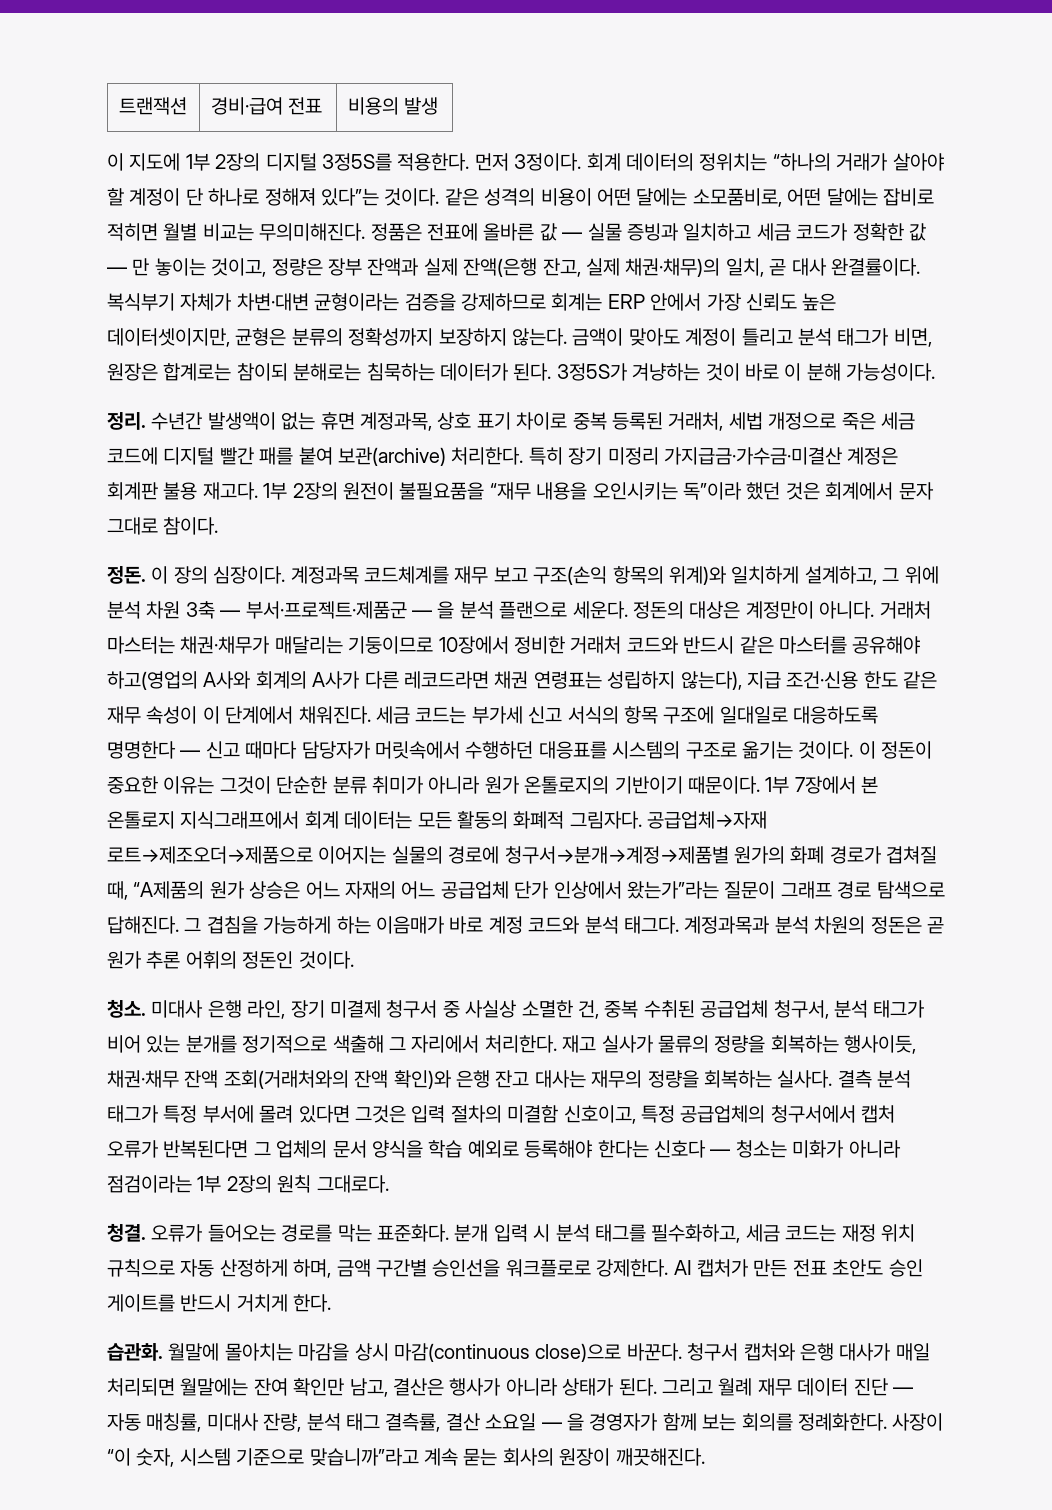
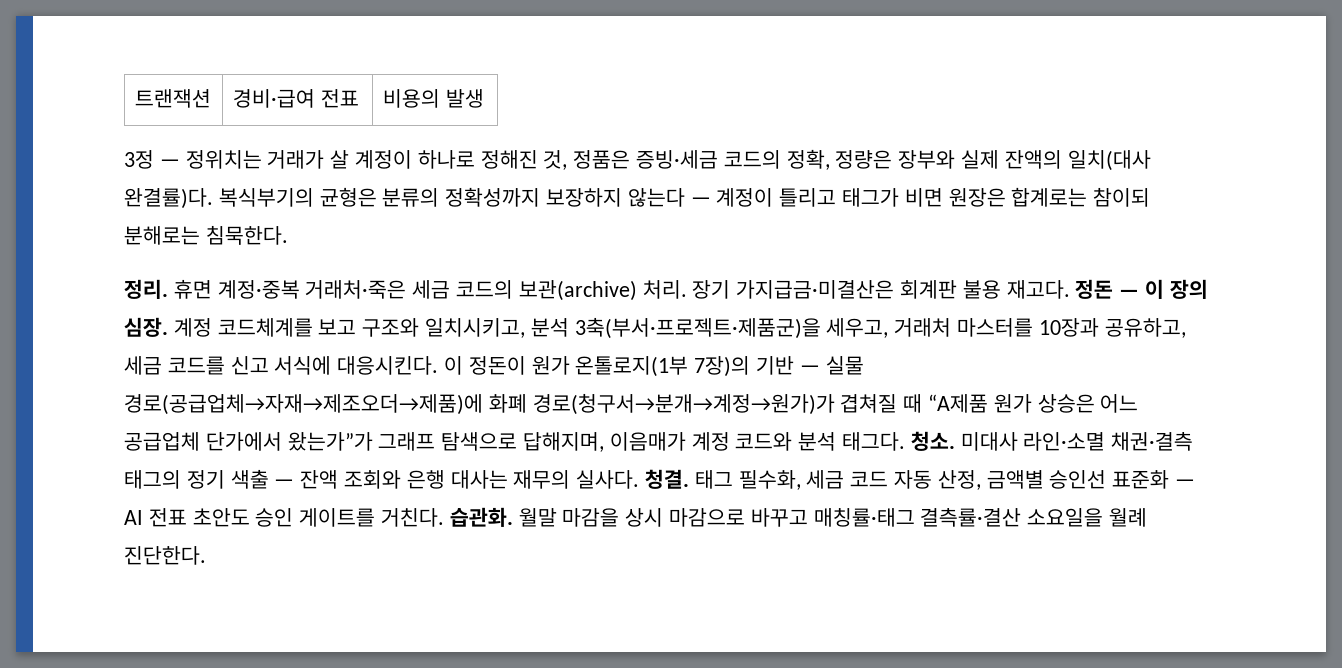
[107,153,944,171] [107,188,934,207] [107,223,926,241] [107,258,920,277] [107,293,837,311] [107,328,932,347] [107,363,936,381] [107,412,915,431] [107,447,899,466] [107,482,934,500] [107,517,219,535] [107,566,939,585] [107,601,931,619] [107,636,921,654] [107,671,938,690] [107,706,879,724] [107,741,933,759] [107,776,879,794] [107,811,768,829] [107,846,938,864] [107,881,945,900] [107,916,944,934] [107,951,354,969] [107,999,925,1019] [107,1035,917,1054] [107,1070,912,1089] [107,1105,896,1124] [107,1140,901,1158] [107,1175,389,1193] [107,1223,915,1243] [107,1259,923,1278] [107,1294,332,1312] [107,1343,930,1362] [107,1378,913,1397] [107,1413,944,1432] [107,1448,705,1467] 이 지도에 1부 2장의 디지털 3정5S를 적용한다. 먼저 3정이다. 회계 데이터의 정위치는 “하나의 거래가 살아야 할 계정이 단 하나로 정해져 있다”는 것이다. 같은 성격의 비용이 어떤 달에는 소모품비로, 어떤 달에는 잡비로 적히면 월별 비교는 무의미해진다. 정품은 전표에 올바른 값 — 실물 증빙과 일치하고 세금 코드가 정확한 값 — 만 놓이는 것이고, 정량은 장부 잔액과 실제 잔액(은행 잔고, 실제 채권·채무)의 일치, 곧 대사 완결률이다. 복식부기 자체가 차변·대변 균형이라는 검증을 강제하므로 회계는 ERP 안에서 가장 신뢰도 높은 데이터셋이지만, 균형은 분류의 정확성까지 보장하지 않는다. 금액이 맞아도 계정이 틀리고 분석 태그가 비면, 원장은 합계로는 참이되 분해로는 침묵하는 데이터가 된다. 3정5S가 겨냥하는 것이 바로 이 분해 가능성이다. // 정리. 수년간 발생액이 없는 휴면 계정과목, 상호 표기 차이로 중복 등록된 거래처, 세법 개정으로 죽은 세금 코드에 디지털 빨간 패를 붙여 보관(archive) 처리한다. 특히 장기 미정리 가지급금·가수금·미결산 계정은 회계판 불용 재고다. 1부 2장의 원전이 불필요품을 “재무 내용을 오인시키는 독”이라 했던 것은 회계에서 문자 그대로 참이다. // 정돈. 이 장의 심장이다. 계정과목 코드체계를 재무 보고 구조(손익 항목의 위계)와 일치하게 설계하고, 그 위에 분석 차원 3축 — 부서·프로젝트·제품군 — 을 분석 플랜으로 세운다. 정돈의 대상은 계정만이 아니다. 거래처 마스터는 채권·채무가 매달리는 기둥이므로 10장에서 정비한 거래처 코드와 반드시 같은 마스터를 공유해야 하고(영업의 A사와 회계의 A사가 다른 레코드라면 채권 연령표는 성립하지 않는다), 지급 조건·신용 한도 같은 재무 속성이 이 단계에서 채워진다. 세금 코드는 부가세 신고 서식의 항목 구조에 일대일로 대응하도록 명명한다 — 신고 때마다 담당자가 머릿속에서 수행하던 대응표를 시스템의 구조로 옮기는 것이다. 이 정돈이 중요한 이유는 그것이 단순한 분류 취미가 아니라 원가 온톨로지의 기반이기 때문이다. 1부 7장에서 본 온톨로지 지식그래프에서 회계 데이터는 모든 활동의 화폐적 그림자다. 공급업체→자재 로트→제조오더→제품으로 이어지는 실물의 경로에 청구서→분개→계정→제품별 원가의 화폐 경로가 겹쳐질 때, “A제품의 원가 상승은 어느 자재의 어느 공급업체 단가 인상에서 왔는가”라는 질문이 그래프 경로 탐색으로 답해진다. 그 겹침을 가능하게 하는 이음매가 바로 계정 코드와 분석 태그다. 계정과목과 분석 차원의 정돈은 곧 원가 추론 어휘의 정돈인 것이다. // 청소. 미대사 은행 라인, 장기 미결제 청구서 중 사실상 소멸한 건, 중복 수취된 공급업체 청구서, 분석 태그가 비어 있는 분개를 정기적으로 색출해 그 자리에서 처리한다. 재고 실사가 물류의 정량을 회복하는 행사이듯, 채권·채무 잔액 조회(거래처와의 잔액 확인)와 은행 잔고 대사는 재무의 정량을 회복하는 실사다. 결측 분석 태그가 특정 부서에 몰려 있다면 그것은 입력 절차의 미결함 신호이고, 특정 공급업체의 청구서에서 캡처 오류가 반복된다면 그 업체의 문서 양식을 학습 예외로 등록해야 한다는 신호다 — 청소는 미화가 아니라 점검이라는 1부 2장의 원칙 그대로다. // 청결. 오류가 들어오는 경로를 막는 표준화다. 분개 입력 시 분석 태그를 필수화하고, 세금 코드는 재정 위치 규칙으로 자동 산정하게 하며, 금액 구간별 승인선을 워크플로로 강제한다. AI 캡처가 만든 전표 초안도 승인 게이트를 반드시 거치게 한다. // 습관화. 월말에 몰아치는 마감을 상시 마감(continuous close)으로 바꾼다. 청구서 캡처와 은행 대사가 매일 처리되면 월말에는 잔여 확인만 남고, 결산은 행사가 아니라 상태가 된다. 그리고 월례 재무 데이터 진단 — 자동 매칭률, 미대사 잔량, 분석 태그 결측률, 결산 소요일 — 을 경영자가 함께 보는 회의를 정례화한다. 사장이 “이 숫자, 시스템 기준으로 맞습니까”라고 계속 묻는 회사의 원장이 깨끗해진다. -> [124,149,1151,171] [124,187,1151,209] [124,225,288,245] [124,279,1208,301] [124,317,1186,339] [124,356,864,377] [124,393,1139,415] [124,431,1194,452] [124,469,1196,490] [124,507,1148,527] [124,546,206,565] 3정 — 정위치는 거래가 살 계정이 하나로 정해진 것, 정품은 증빙·세금 코드의 정확, 정량은 장부와 실제 잔액의 일치(대사 완결률)다. 복식부기의 균형은 분류의 정확성까지 보장하지 않는다 — 계정이 틀리고 태그가 비면 원장은 합계로는 참이되 분해로는 침묵한다. // 정리. 휴면 계정·중복 거래처·죽은 세금 코드의 보관(archive) 처리. 장기 가지급금·미결산은 회계판 불용 재고다. 정돈 — 이 장의 심장. 계정 코드체계를 보고 구조와 일치시키고, 분석 3축(부서·프로젝트·제품군)을 세우고, 거래처 마스터를 10장과 공유하고, 세금 코드를 신고 서식에 대응시킨다. 이 정돈이 원가 온톨로지(1부 7장)의 기반 — 실물 경로(공급업체→자재→제조오더→제품)에 화폐 경로(청구서→분개→계정→원가)가 겹쳐질 때 “A제품 원가 상승은 어느 공급업체 단가에서 왔는가”가 그래프 탐색으로 답해지며, 이음매가 계정 코드와 분석 태그다. 청소. 미대사 라인·소멸 채권·결측 태그의 정기 색출 — 잔액 조회와 은행 대사는 재무의 실사다. 청결. 태그 필수화, 세금 코드 자동 산정, 금액별 승인선 표준화 — AI 전표 초안도 승인 게이트를 거친다. 습관화. 월말 마감을 상시 마감으로 바꾸고 매칭률·태그 결측률·결산 소요일을 월례 진단한다.

